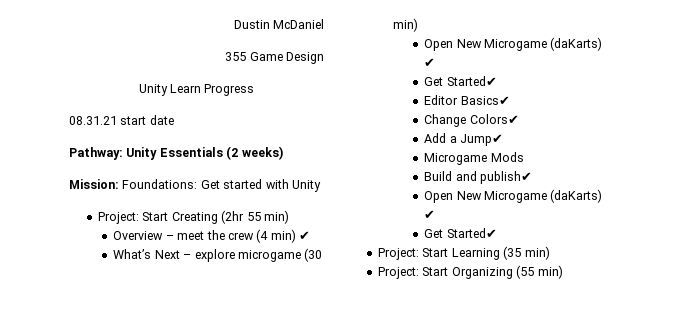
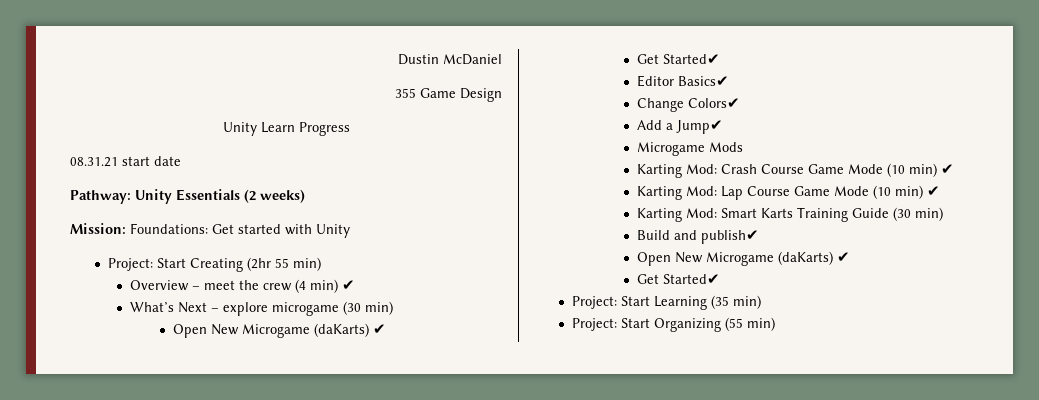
(524, 157) none -> [637,163,955,178] [637,185,941,200] [637,207,944,222] // Karting Mod: Crash Course Game Mode (10 min) ✔ // Karting Mod: Lap Course Game Mode (10 min) ✔ // Karting Mod: Smart Karts Training Guide (30 min)

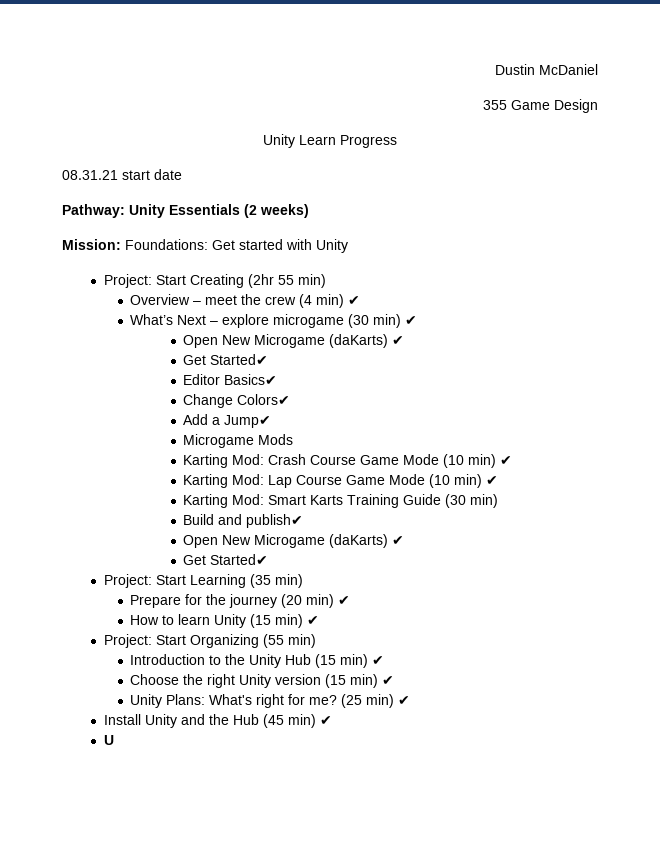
(393, 308) none -> [405,316,418,325] ✔
(761, 302) none -> [130,594,351,608] [130,614,320,628] // Prepare for the journey (20 min) ✔ // How to learn Unity (15 min) ✔
(775, 324) none -> [130,654,385,668] [130,674,395,688] [130,694,411,708] [103,714,332,728] [103,735,114,745] // Introduction to the Unity Hub (15 min) ✔ // Choose the right Unity version (15 min) ✔ // Unity Plans: What's right for me? (25 min) ✔ // Install Unity and the Hub (45 min) ✔ // U

